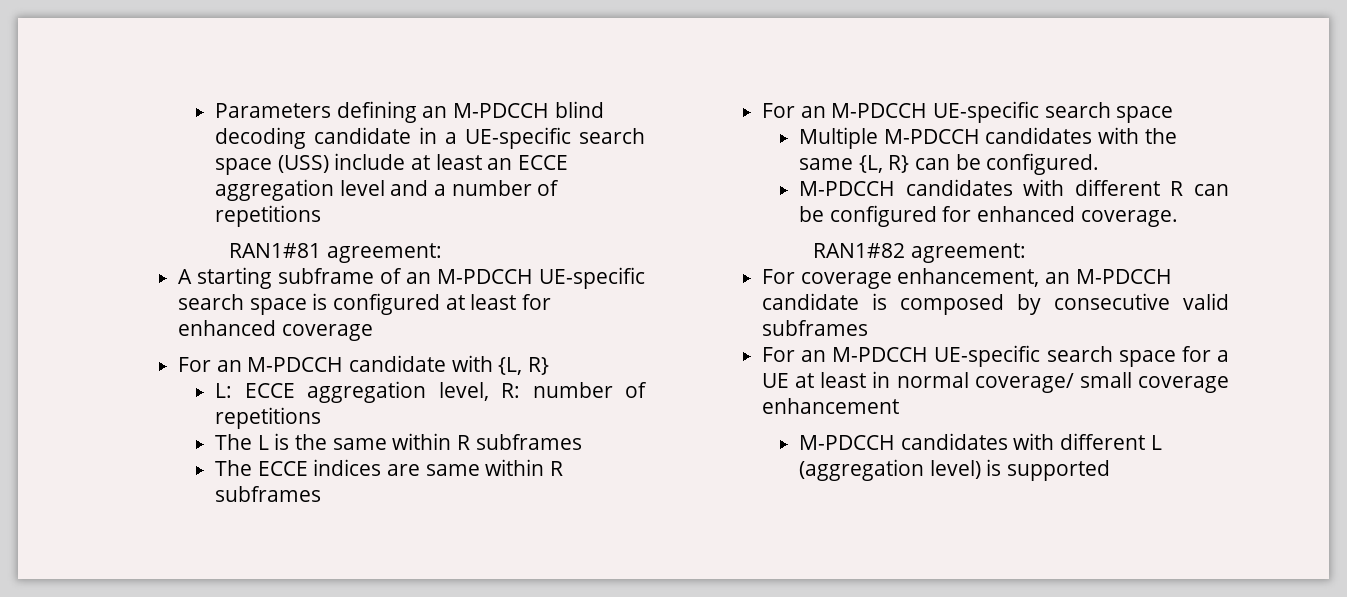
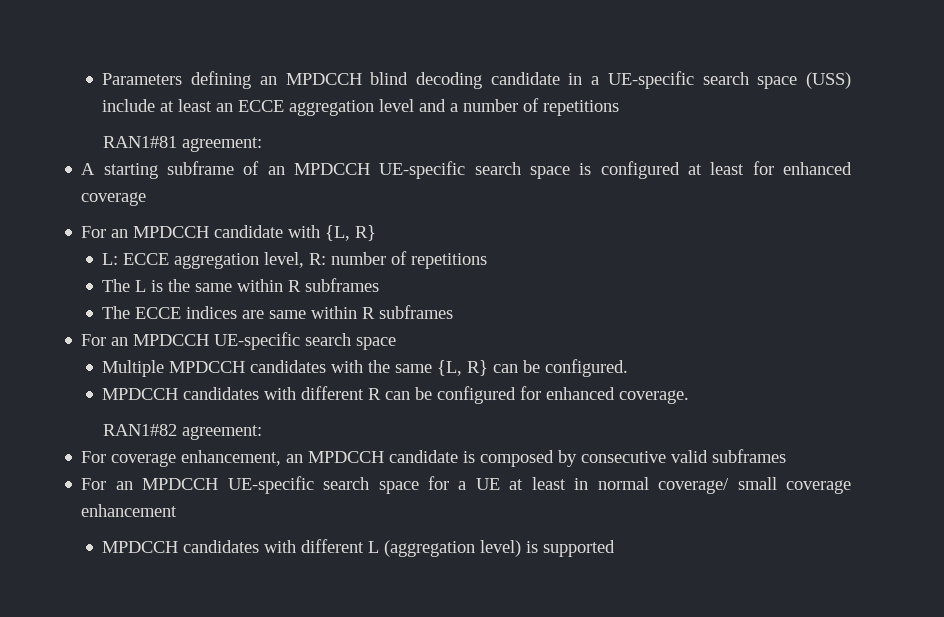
[453,103,550,118] M-PDCCH -> [285,73,362,85] MPDCCH
[437,269,534,284] M-PDCCH -> [294,163,371,175] MPDCCH
[247,357,344,372] M-PDCCH -> [133,226,210,238] MPDCCH
[831,103,928,118] M-PDCCH -> [133,334,210,346] MPDCCH
[883,129,980,144] M-PDCCH -> [169,361,246,373] MPDCCH
[799,181,896,196] M-PDCCH -> [102,388,179,400] MPDCCH
[1075,269,1172,284] M-PDCCH -> [308,451,385,463] MPDCCH
[832,347,929,362] M-PDCCH -> [142,478,219,490] MPDCCH
[799,435,896,450] M-PDCCH -> [102,541,179,553] MPDCCH

